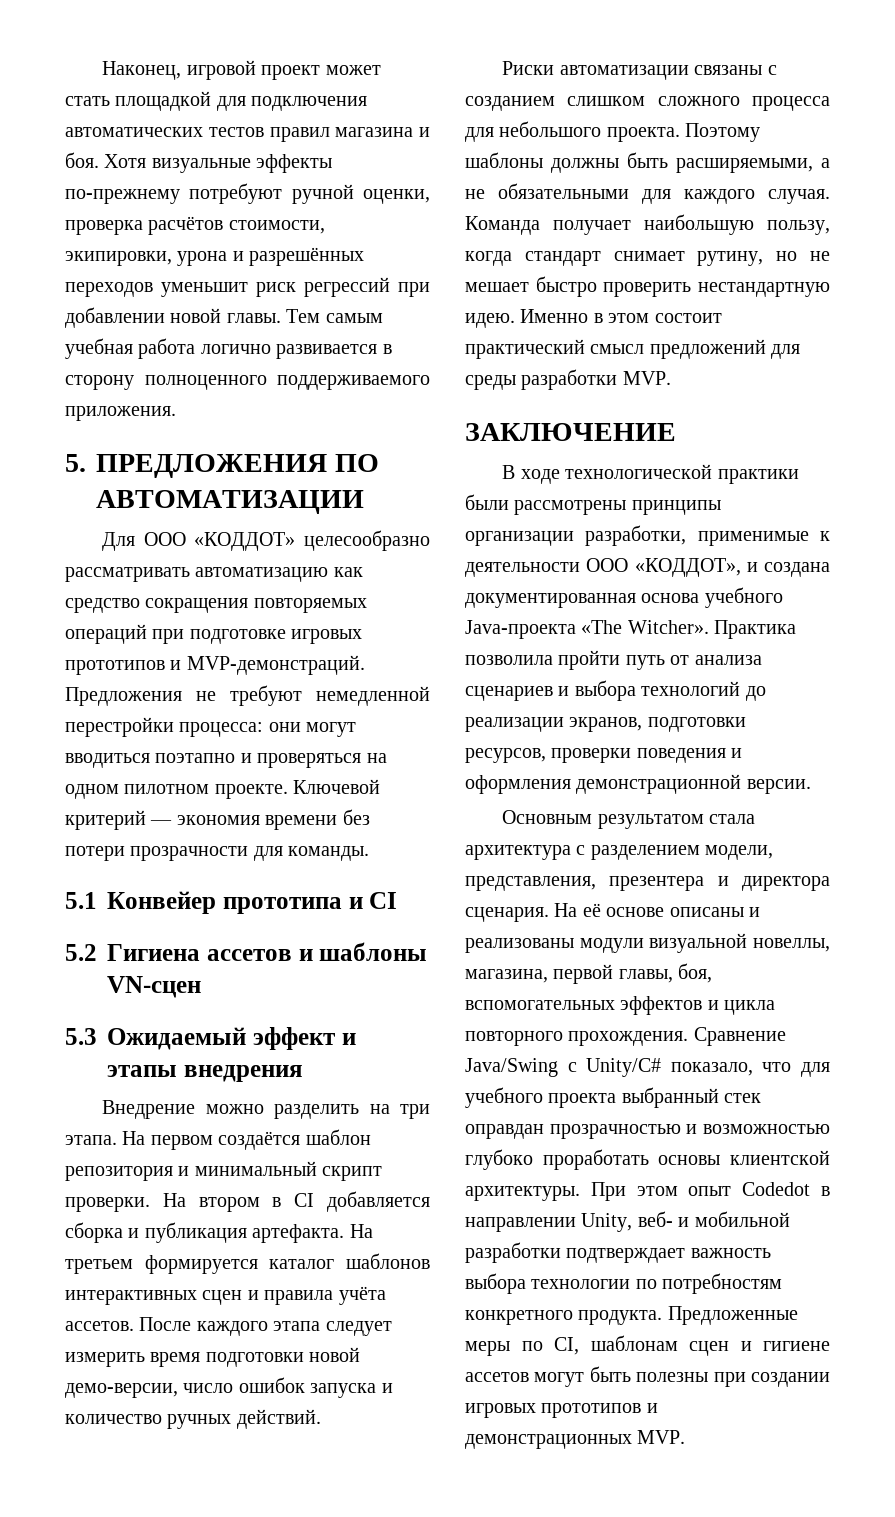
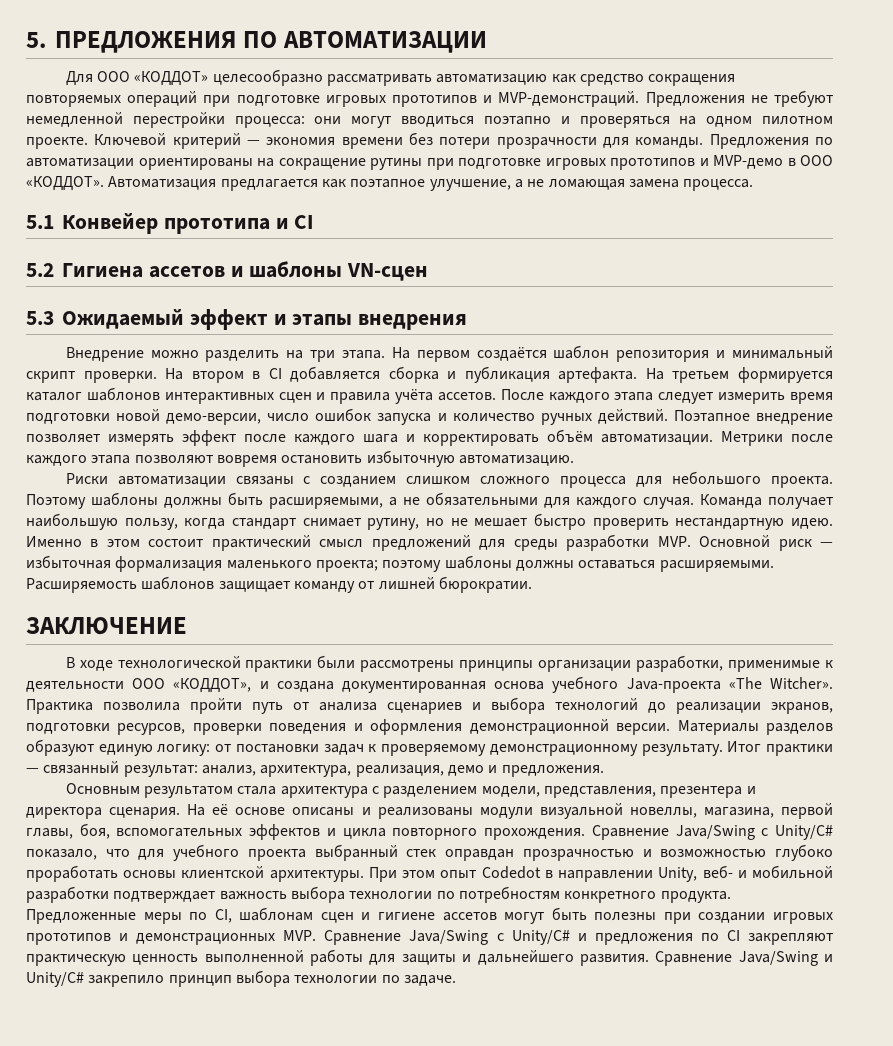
[102,60,381,80] [65,91,368,111] [65,127,430,142] [65,152,333,173] [65,183,430,204] [65,216,325,235] [65,247,365,266] [65,277,430,297] [65,307,383,328] [65,338,392,359] [65,375,430,390] [65,406,176,421] Наконец, игровой проект может стать площадкой для подключения автоматических тестов правил магазина и боя. Хотя визуальные эффекты по-прежнему потребуют ручной оценки, проверка расчётов стоимости, экипировки, урона и разрешённых переходов уменьшит риск регрессий при добавлении новой главы. Тем самым учебная работа логично развивается в сторону полноценного поддерживаемого приложения. // -> (26, 40) none
(370, 853) none -> [709,134,834,149] [26,155,833,170] [26,176,754,191] Предложения по автоматизации ориентированы на сокращение рутины при подготовке игровых прототипов и MVP-демо в ООО «КОДДОТ». Автоматизация предлагается как поэтапное улучшение, а не ломающая замена процесса.
(321, 1419) none -> [673,410,833,425] [26,429,833,446] [26,450,574,467] Поэтапное внедрение позволяет измерять эффект после каждого шага и корректировать объём автоматизации. Метрики после каждого этапа позволяют вовремя остановить избыточную автоматизацию.
(671, 378) none -> [699,535,833,551] [26,555,774,572] [26,576,532,593] Основной риск — избыточная формализация маленького проекта; поэтому шаблоны должны оставаться расширяемыми. Расширяемость шаблонов защищает команду от лишней бюрократии.
(811, 786) none -> [677,720,834,735] [26,739,834,756] [26,761,604,777] Материалы разделов образуют единую логику: от постановки задач к проверяемому демонстрационному результату. Итог практики — связанный результат: анализ, архитектура, реализация, демо и предложения.
(686, 1437) none -> [324,930,834,945] [26,949,834,966] [26,970,456,987] Сравнение Java/Swing с Unity/C# и предложения по CI закрепляют практическую ценность выполненной работы для защиты и дальнейшего развития. Сравнение Java/Swing и Unity/C# закрепило принцип выбора технологии по задаче.

